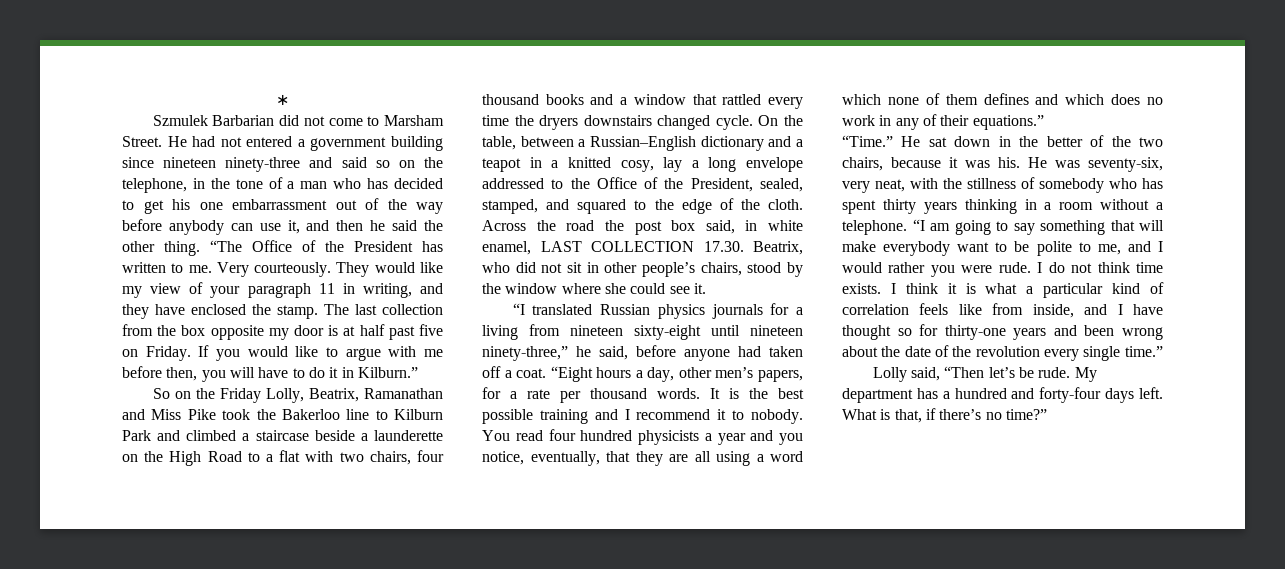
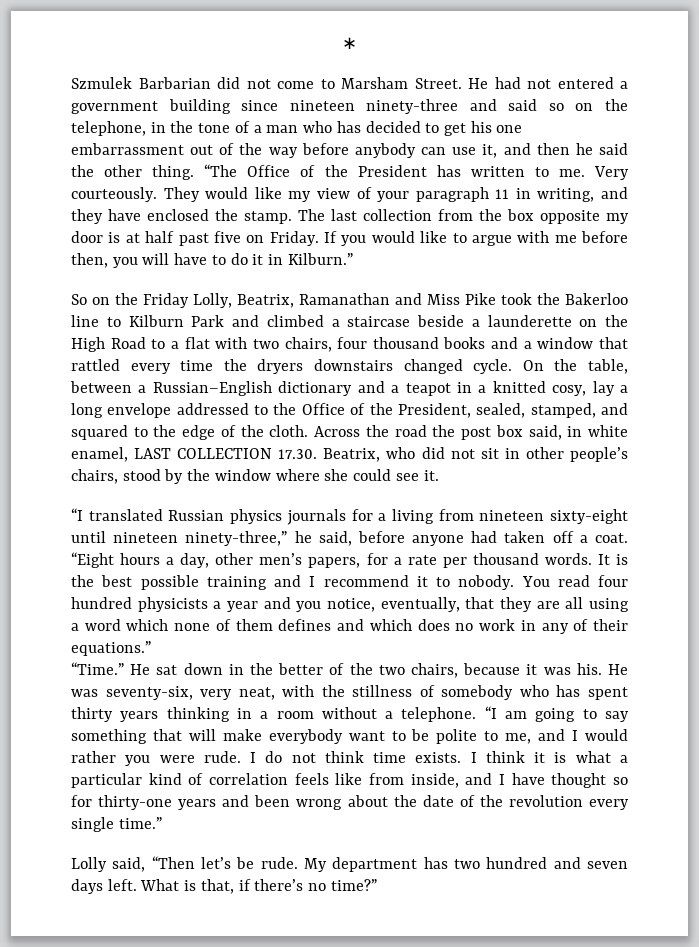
[942,391,950,399] a -> [454,859,480,869] two
[1039,387,1102,403] forty-four -> [587,861,628,869] seven

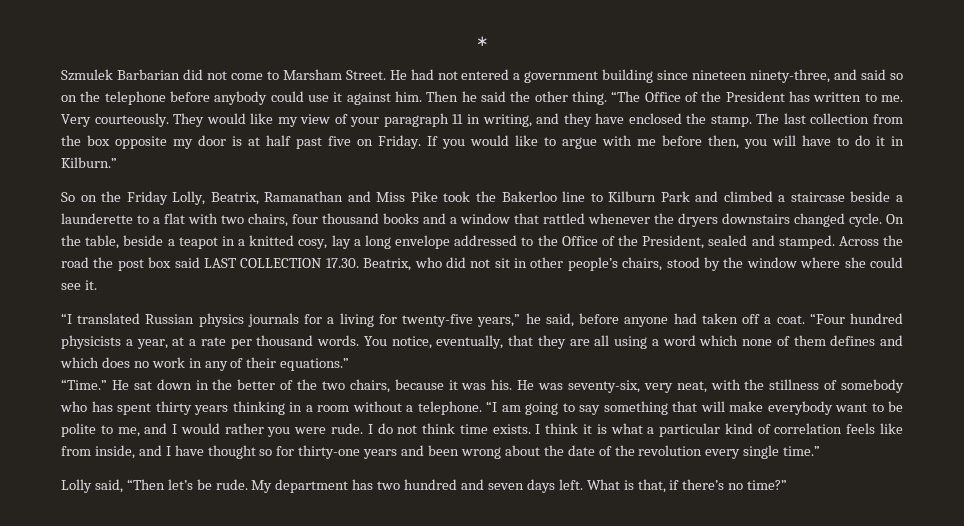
[366,99,459,114] ninety-three -> [750,69,831,83] ninety-three,
[71,121,523,136] [71,143,570,158] telephone, in the tone of a man who has decided to get his one embarrassment out of the way before anybody can use it, and then -> [104,91,459,105] telephone before anybody could use it against him. Then
[579,315,628,327] [71,337,146,352] on the High Road -> (133, 218) none
[130,360,214,374] every time -> [588,213,650,224] whenever
[70,381,385,396] between a Russian–English dictionary and -> [123,235,164,246] beside
[476,403,629,418] [71,425,309,440] sealed, stamped, and squared to the edge of the cloth. -> [708,235,835,249] sealed and stamped.
[528,425,629,440] [71,447,128,462] said, in white enamel, -> [174,257,200,268] said
[438,509,628,524] [71,531,288,546] from nineteen sixty-eight until nineteen ninety-three,” -> [378,314,521,327] for twenty-five years,”
[71,552,388,568] “Eight hours a day, other men’s papers, for -> [809,313,903,324] [61,335,185,349] “Four hundred physicists a year, at
[597,554,628,565] [71,575,628,590] [71,597,322,612] It is the best possible training and I recommend it to nobody. You read four hundred physicists a year and you -> [363,336,387,346] You

